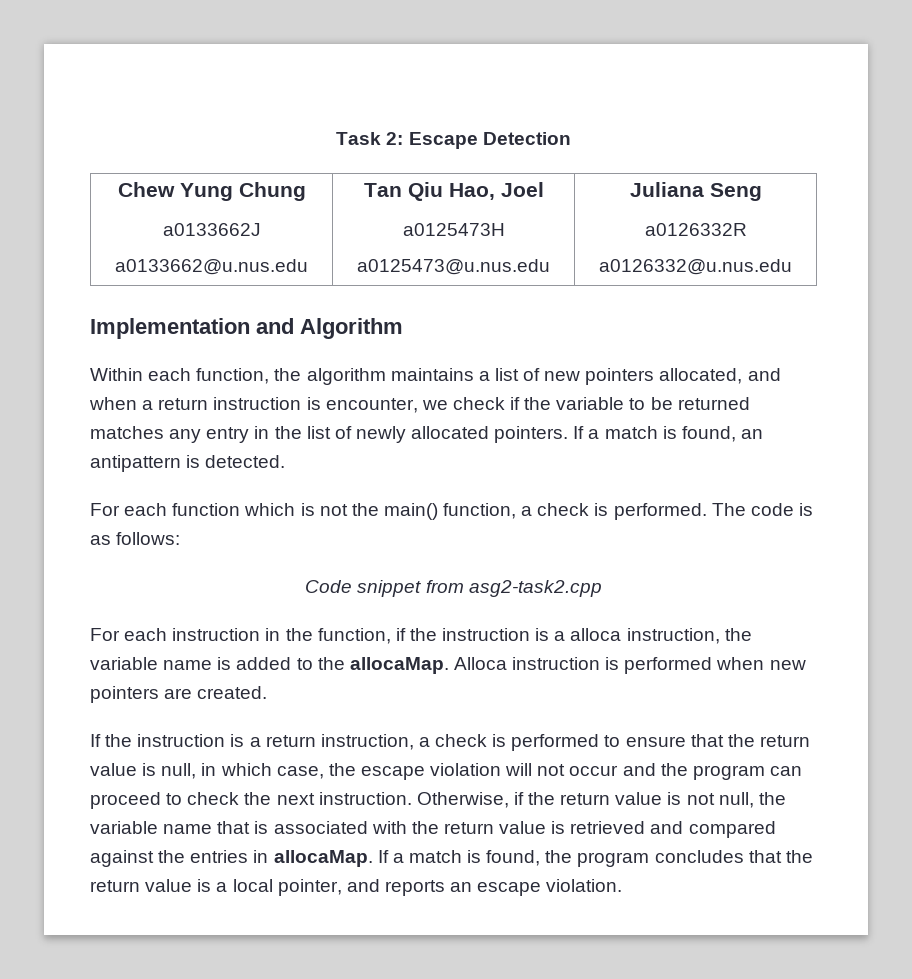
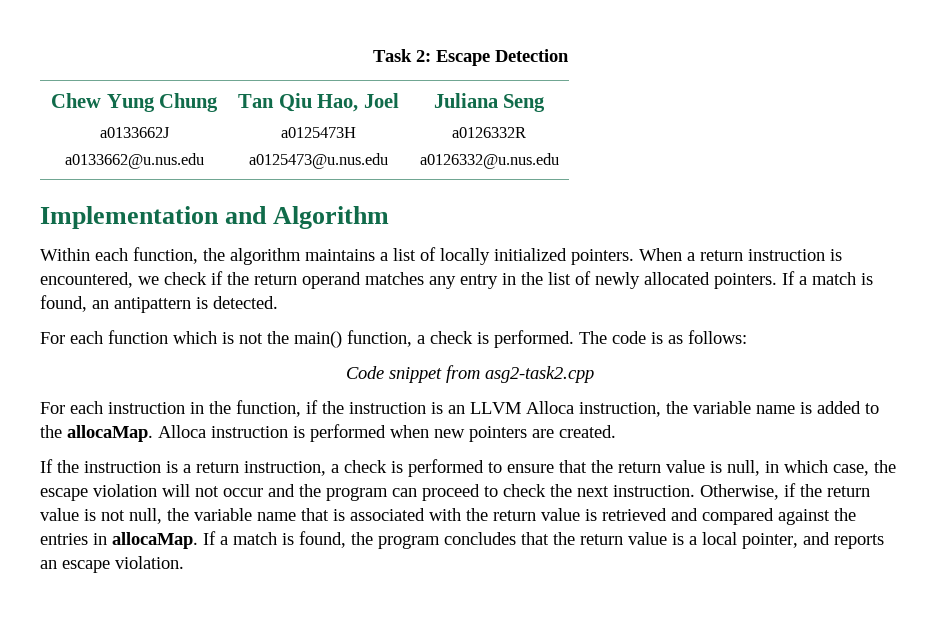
[544,368,781,385] [89,397,137,410] new pointers allocated, and when -> [440,248,682,265] locally initialized pointers. When
[325,398,418,413] encounter, -> [40,272,133,288] encountered,
[556,397,750,410] variable to be returned -> [254,272,361,289] return operand
[554,628,622,641] a alloca -> [448,401,574,414] an LLVM Alloca

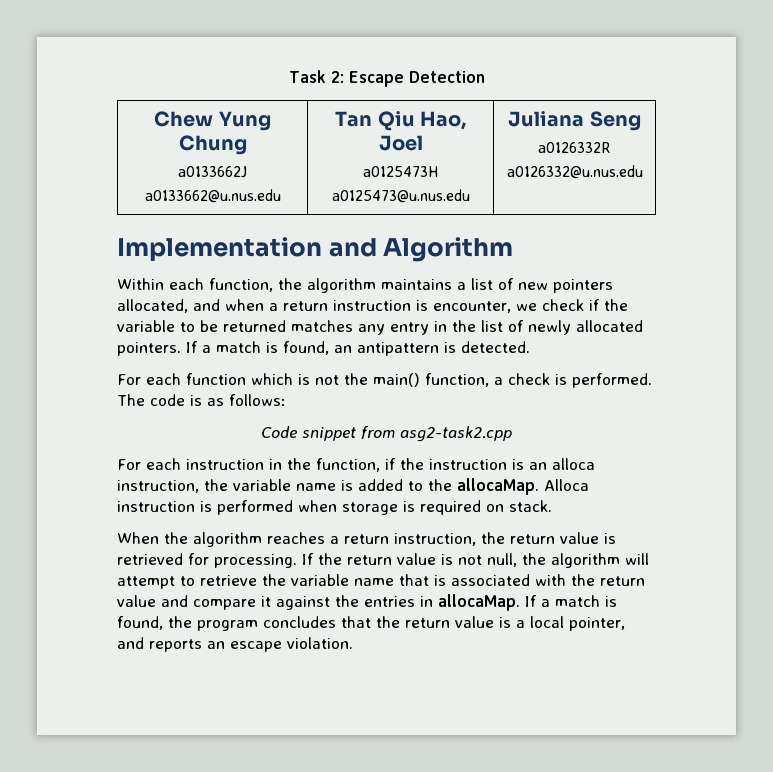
[440,248,682,265] locally initialized pointers. When -> [518,279,613,293] [117,299,264,313] new pointers allocated, and when
[40,272,133,288] encountered, -> [433,301,511,313] encounter,
[254,272,361,289] return operand -> [117,320,286,332] variable to be returned
[470,401,574,414] LLVM Alloca -> [552,458,595,470] alloca
[434,425,616,442] [40,459,896,477] [40,483,796,501] new pointers are created. // If the instruction is a return instruction, a check is performed to ensure that the return value is null, in which case, the escape violation will not occur and the program can proceed to check the next instruction. Otherwise, if -> [342,500,552,515] [117,532,616,547] [117,553,314,568] storage is required on stack. // When the algorithm reaches a return instruction, the return value is retrieved for processing. If
(189, 514) none -> [551,553,649,568] [117,574,286,589] algorithm will attempt to retrieve the
[585,508,774,525] is retrieved and compared -> [161,595,271,610] and compare it

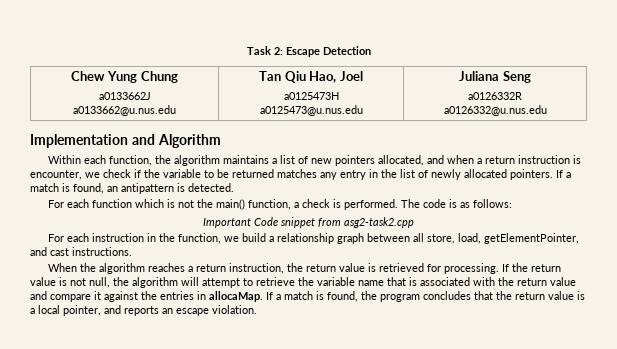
(286, 400) none -> [203,218,251,228] Important
[385,458,595,470] [117,478,589,495] [117,500,552,515] if the instruction is an alloca instruction, the variable name is added to the allocaMap. Alloca instruction is performed when storage is required on stack. -> [223,233,579,244] [30,247,132,256] we build a relationship graph between all store, load, getElementPointer, and cast instructions.

